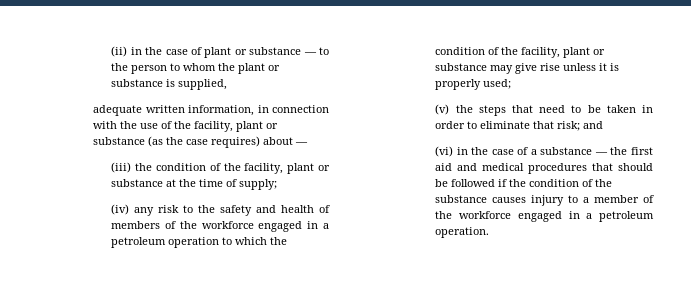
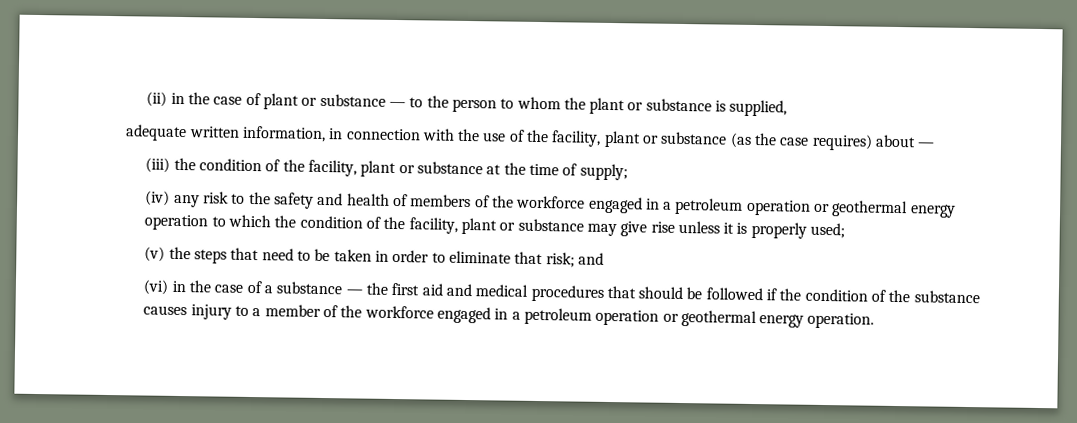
(220, 242) none -> [814,200,956,218] [144,214,209,231] or geothermal energy operation
(654, 216) none -> [595,309,805,328] operation or geothermal energy

